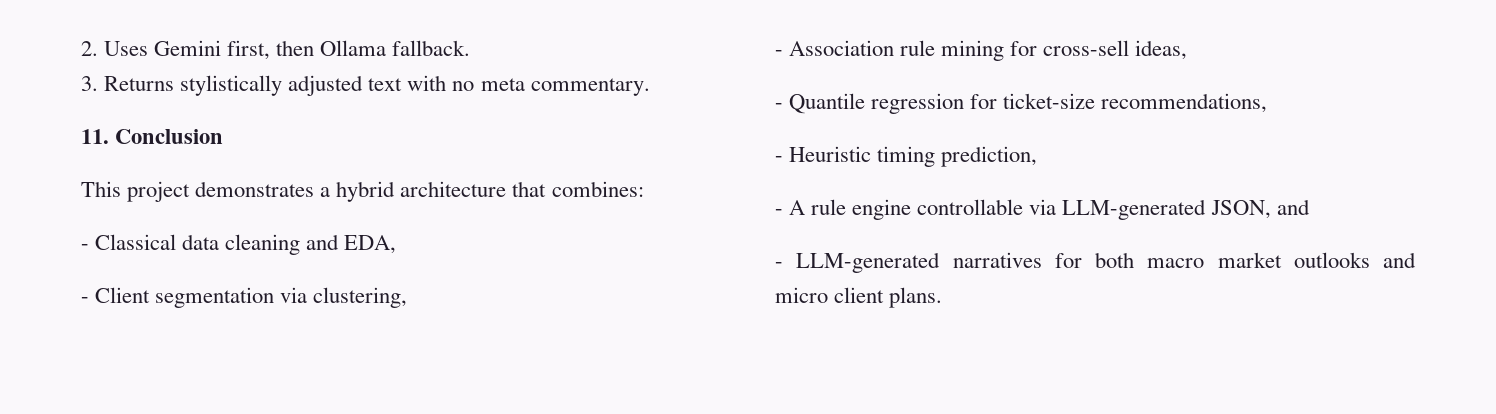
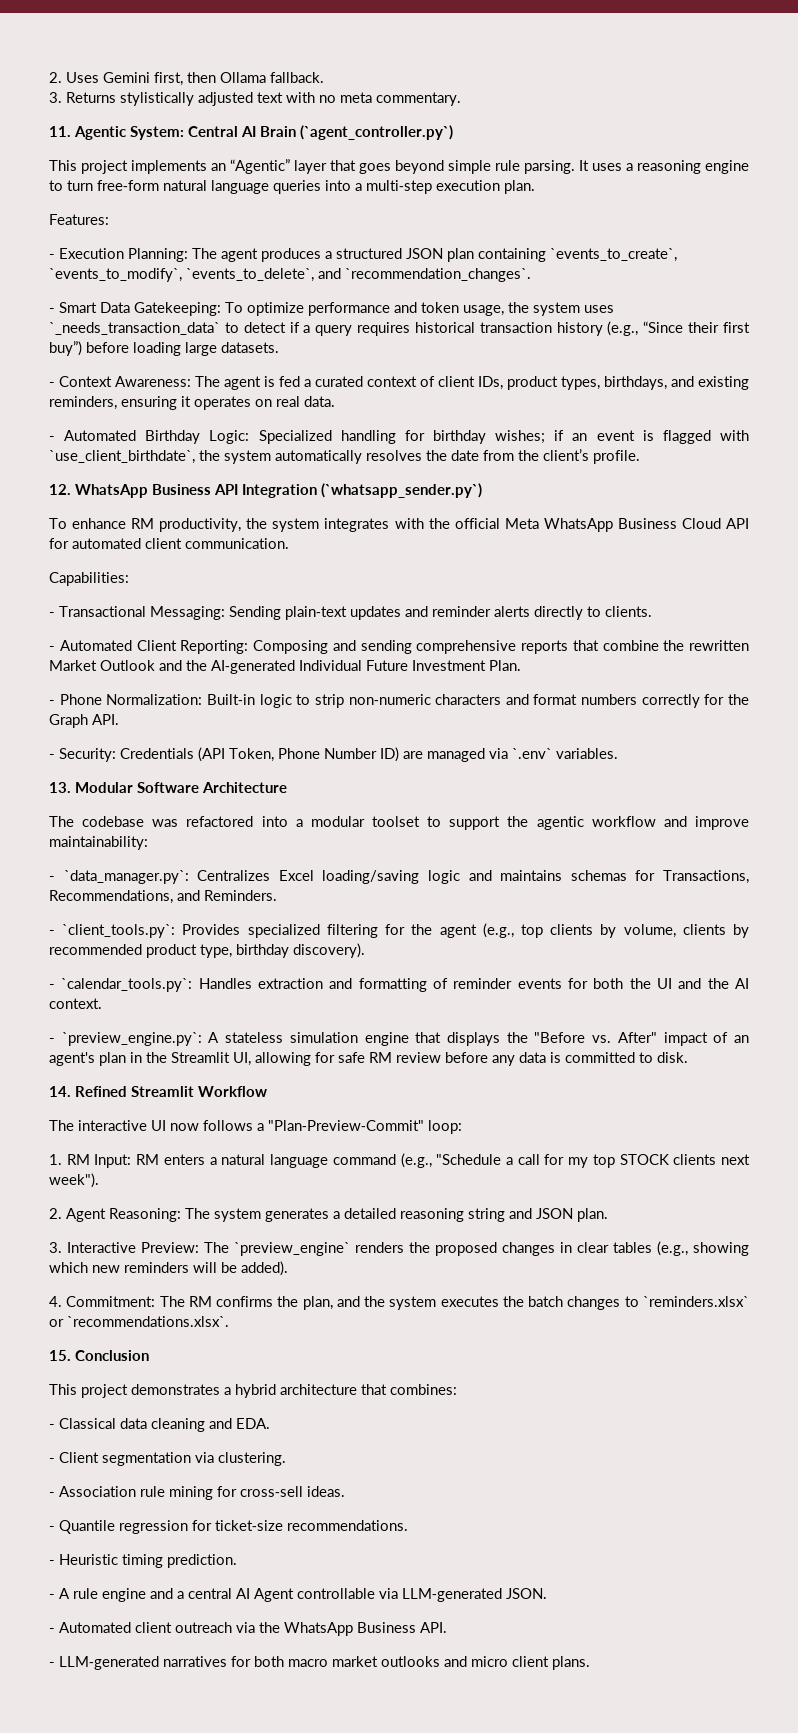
(109, 136) none -> [74,125,453,140] [49,159,749,174] [49,180,535,194] [49,214,109,225] [49,248,677,262] [49,268,531,282] [49,302,614,316] [49,321,750,336] [49,341,279,356] [49,376,749,390] [49,396,335,410] [49,430,749,444] [49,449,640,464] [49,483,482,498] [49,518,749,532] [49,538,289,549] [49,572,129,586] [49,606,652,620] [49,640,749,654] [49,660,521,674] [49,694,749,708] [49,714,119,728] [49,747,618,762] [49,782,287,793] [49,816,749,830] [49,836,148,850] [49,870,750,884] [49,890,277,904] [49,923,749,938] [49,943,365,958] [49,978,750,992] [49,998,102,1009] [49,1032,749,1046] [49,1052,688,1066] [49,1086,267,1097] [49,1120,462,1134] [49,1153,750,1168] [49,1173,99,1188] [49,1208,608,1222] [49,1241,749,1256] [49,1261,288,1276] [49,1296,749,1310] [49,1316,229,1327] [49,1350,71,1361] Agentic System: Central AI Brain (`agent_controller.py`) // This project implements an “Agentic” layer that goes beyond simple rule parsing. It uses a reasoning engine to turn free‑form natural language queries into a multi‑step execution plan. // Features: // - Execution Planning: The agent produces a structured JSON plan containing `events_to_create`, `events_to_modify`, `events_to_delete`, and `recommendation_changes`. // - Smart Data Gatekeeping: To optimize performance and token usage, the system uses `_needs_transaction_data` to detect if a query requires historical transaction history (e.g., “Since their first buy”) before loading large datasets. // - Context Awareness: The agent is fed a curated context of client IDs, product types, birthdays, and existing reminders, ensuring it operates on real data. // - Automated Birthday Logic: Specialized handling for birthday wishes; if an event is flagged with `use_client_birthdate`, the system automatically resolves the date from the client’s profile. // 12. WhatsApp Business API Integration (`whatsapp_sender.py`) // To enhance RM productivity, the system integrates with the official Meta WhatsApp Business Cloud API for automated client communication. // Capabilities: // - Transactional Messaging: Sending plain‑text updates and reminder alerts directly to clients. // - Automated Client Reporting: Composing and sending comprehensive reports that combine the rewritten Market Outlook and the AI‑generated Individual Future Investment Plan. // - Phone Normalization: Built‑in logic to strip non‑numeric characters and format numbers correctly for the Graph API. // - Security: Credentials (API Token, Phone Number ID) are managed via `.env` variables. // 13. Modular Software Architecture // The codebase was refactored into a modular toolset to support the agentic workflow and improve maintainability: // - `data_manager.py`: Centralizes Excel loading/saving logic and maintains schemas for Transactions, Recommendations, and Reminders. // - `client_tools.py`: Provides specialized filtering for the agent (e.g., top clients by volume, clients by recommended product type, birthday discovery). // - `calendar_tools.py`: Handles extraction and formatting of reminder events for both the UI and the AI context. // - `preview_engine.py`: A stateless simulation engine that displays the "Before vs. After" impact of an agent's plan in the Streamlit UI, allowing for safe RM review before any data is committed to disk. // 14. Refined Streamlit Workflow // The interactive UI now follows a "Plan‑Preview‑Commit" loop: // 1. RM Input: RM enters a natural language command (e.g., "Schedule a call for my top STOCK clients next week"). // 2. Agent Reasoning: The system generates a detailed reasoning string and JSON plan. // 3. Interactive Preview: The `preview_engine` renders the proposed changes in clear tables (e.g., showing which new reminders will be added). // 4. Commitment: The RM confirms the plan, and the system executes the batch changes to `reminders.xlsx` or `recommendations.xlsx`. // 15.
[344,235,397,254] EDA, -> [236,1418,270,1429] EDA.
[313,287,408,308] clustering, -> [218,1452,286,1466] clustering.
[1135,40,1188,60] ideas, -> [307,1486,345,1497] ideas.
[1101,93,1268,113] recommendations, -> [287,1520,408,1531] recommendations.
[941,146,1038,167] prediction, -> [167,1554,237,1568] prediction.
[917,199,1310,220] controllable via LLM‑generated JSON, and -> [150,1588,547,1602] [49,1622,447,1636] and a central AI Agent controllable via LLM‑generated JSON. // - Automated client outreach via the WhatsApp Business API.

